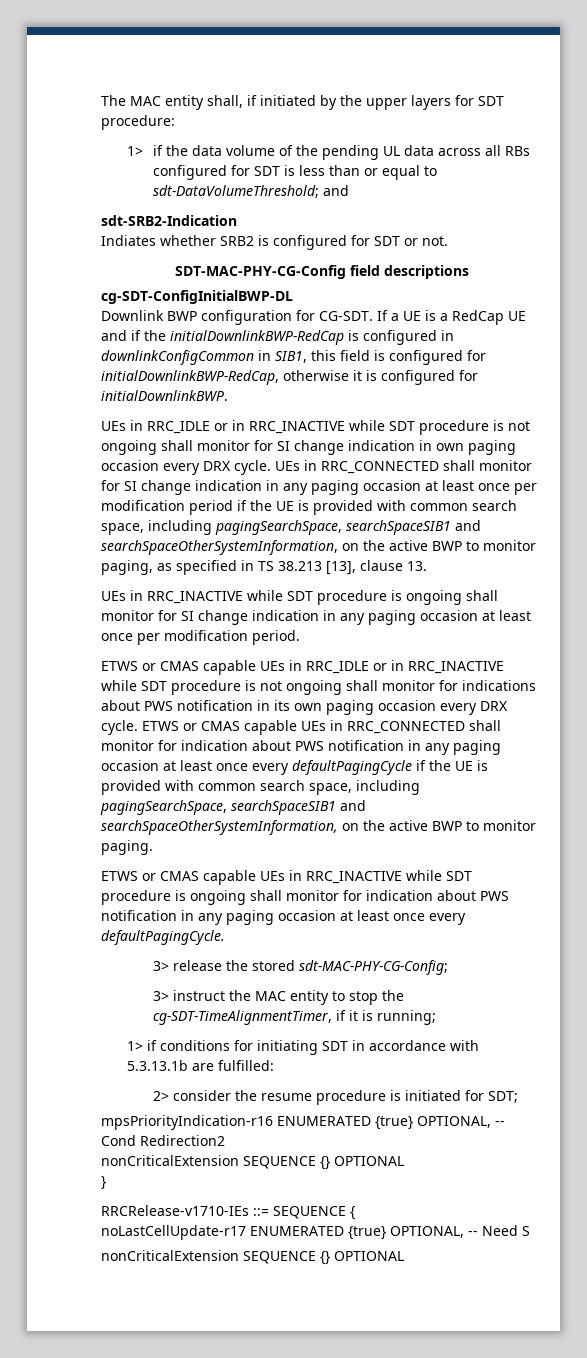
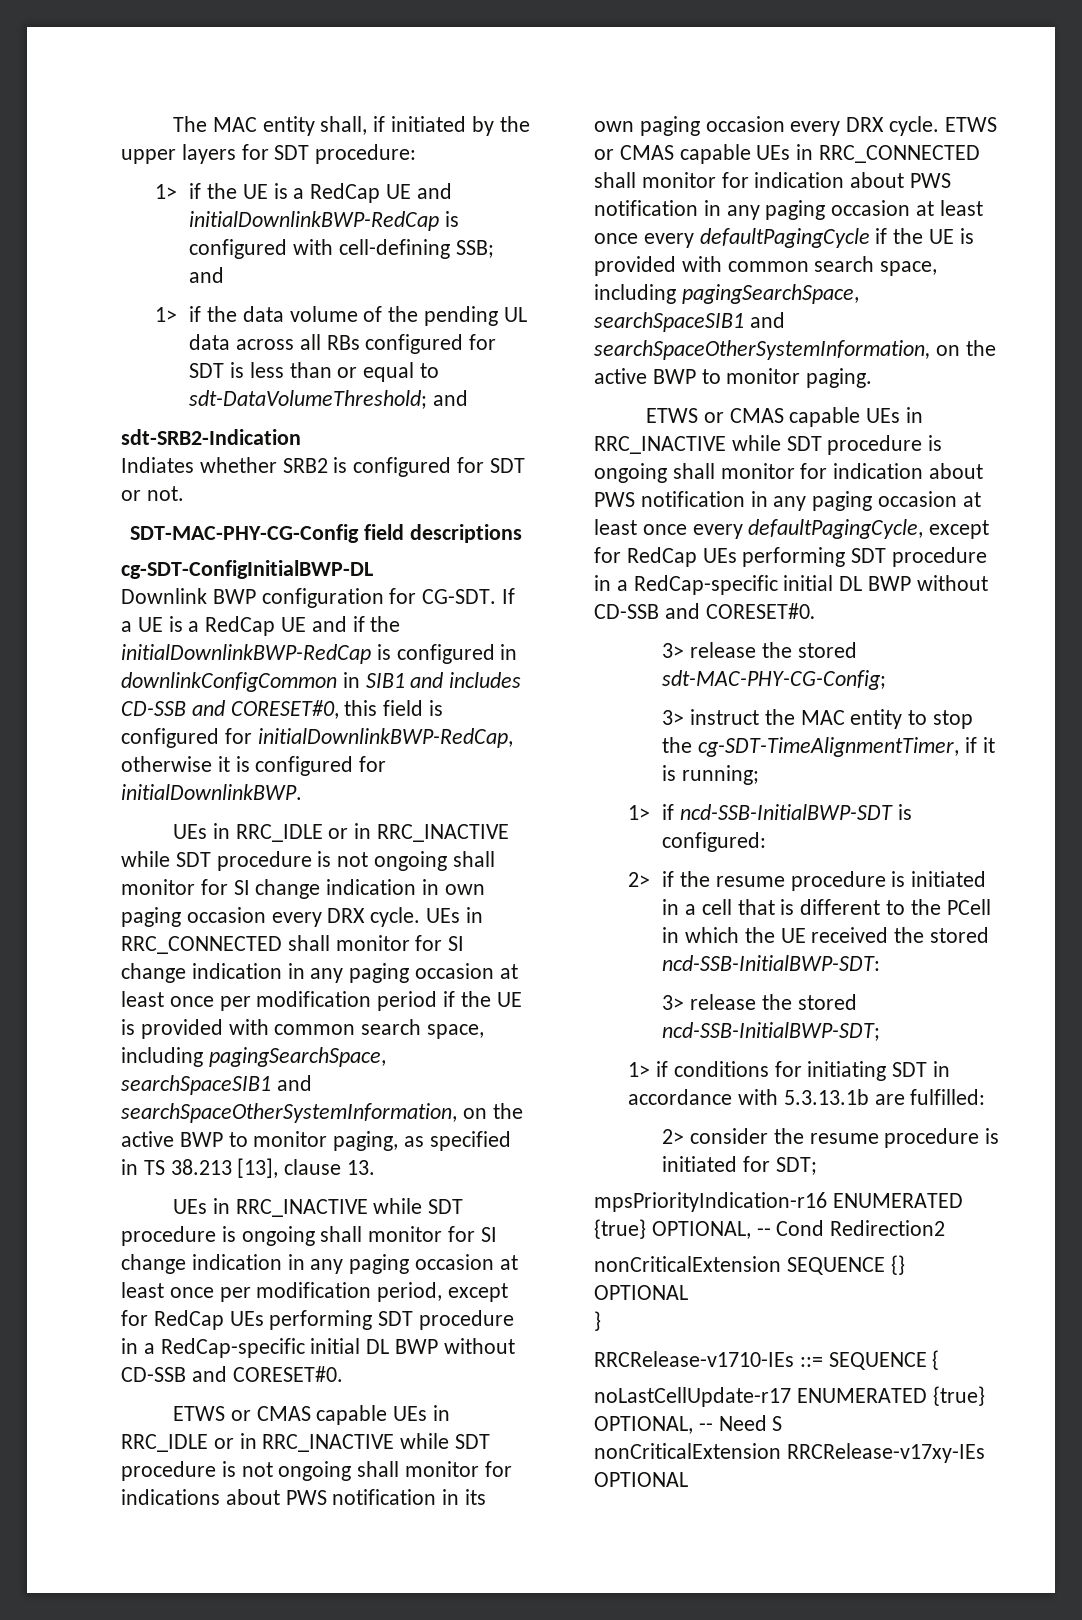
(175, 122) none -> [155,183,452,203] [189,211,459,231] [189,239,494,259] [189,267,225,283] // 1> if the UE is a RedCap UE and initialDownlinkBWP-RedCap is configured with cell-defining SSB; and
[275,351,307,363] SIB1, -> [365,672,522,688] [121,700,339,719] SIB1 and includes CD-SSB and CORESET#0,
[252,630,300,645] period. -> [377,1282,509,1302] [121,1310,515,1330] [121,1338,515,1358] [121,1366,343,1382] period, except for RedCap UEs performing SDT procedure in a RedCap-specific initial DL BWP without CD-SSB and CORESET#0.
[101,930,225,945] defaultPagingCycle. -> [748,519,990,539] [594,547,988,567] [594,575,988,595] [594,603,816,619] defaultPagingCycle, except for RedCap UEs performing SDT procedure in a RedCap-specific initial DL BWP without CD-SSB and CORESET#0.
(436, 1017) none -> [628,804,912,820] [662,832,767,852] [628,871,987,891] [662,899,991,915] [662,927,989,943] [662,955,881,971] [662,994,857,1010] [662,1022,881,1041] // 1> if ncd-SSB-InitialBWP-SDT is configured: // 2> if the resume procedure is initiated in a cell that is different to the PCell in which the UE received the stored ncd-SSB-InitialBWP-SDT: // 3> release the stored ncd-SSB-InitialBWP-SDT;
[243,1251,330,1265] SEQUENCE {} -> [786,1443,985,1463] RRCRelease-v17xy-IEs

